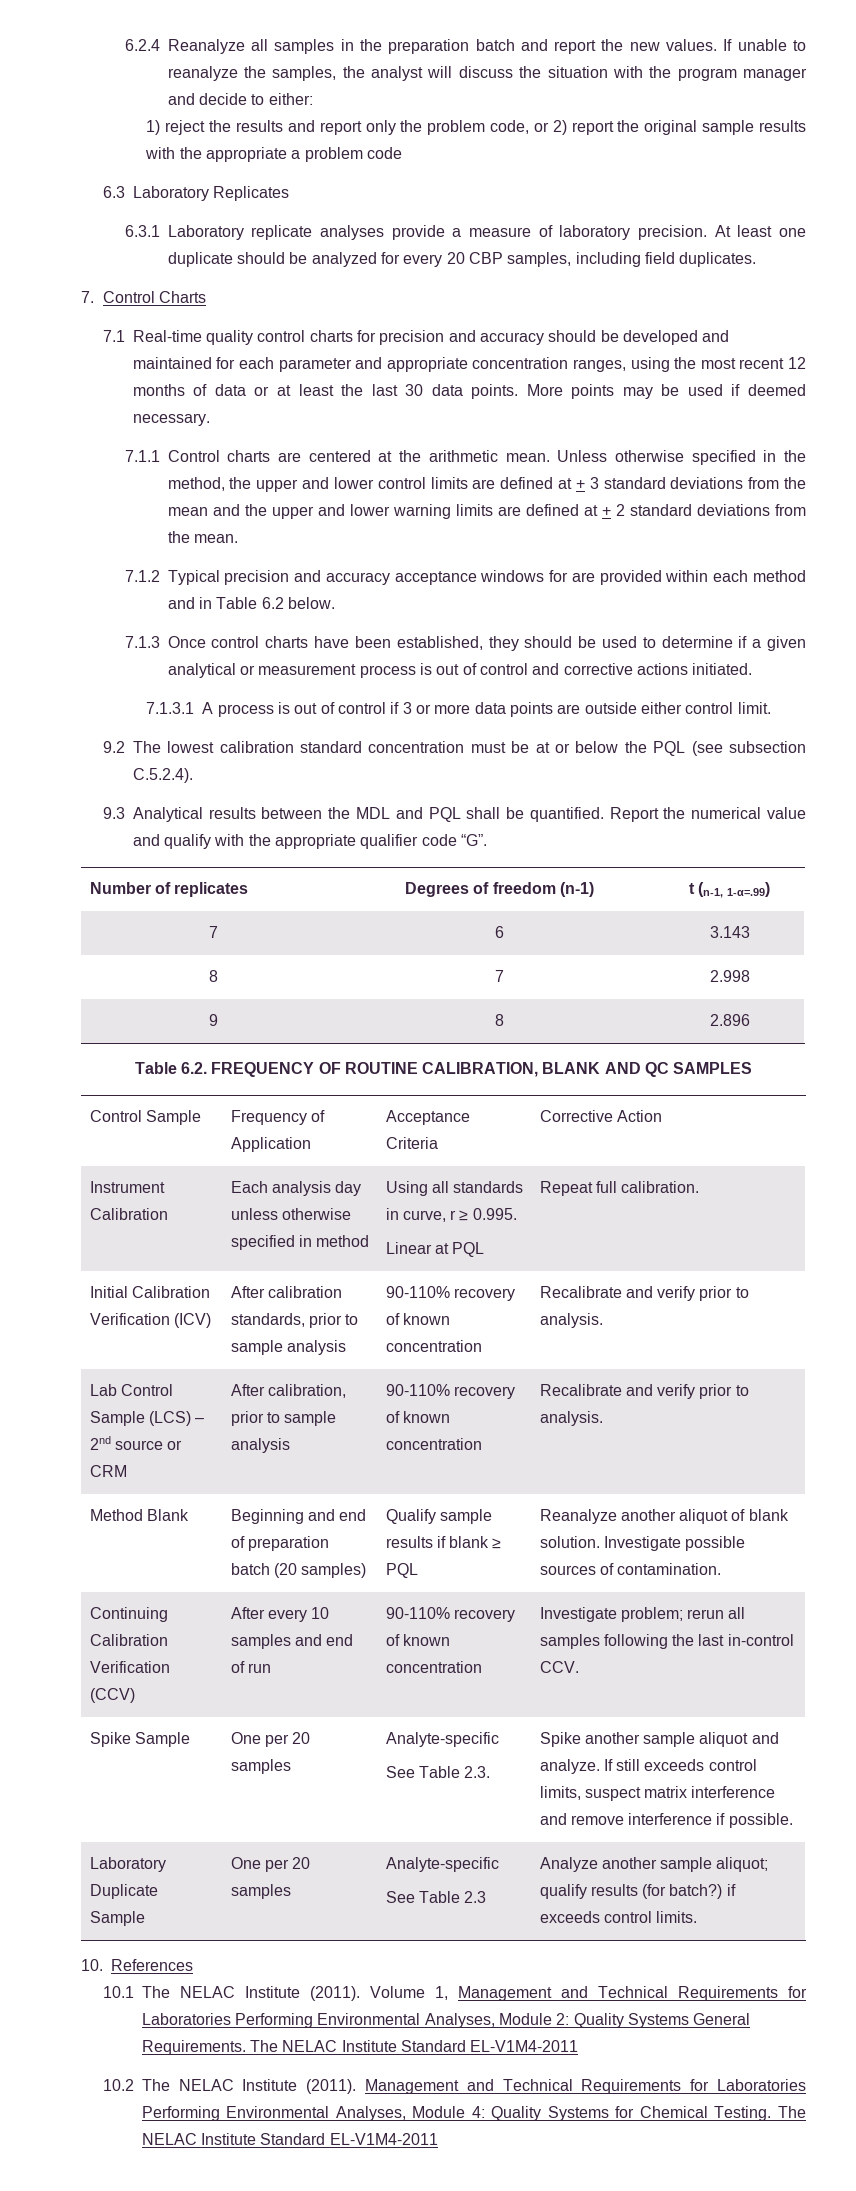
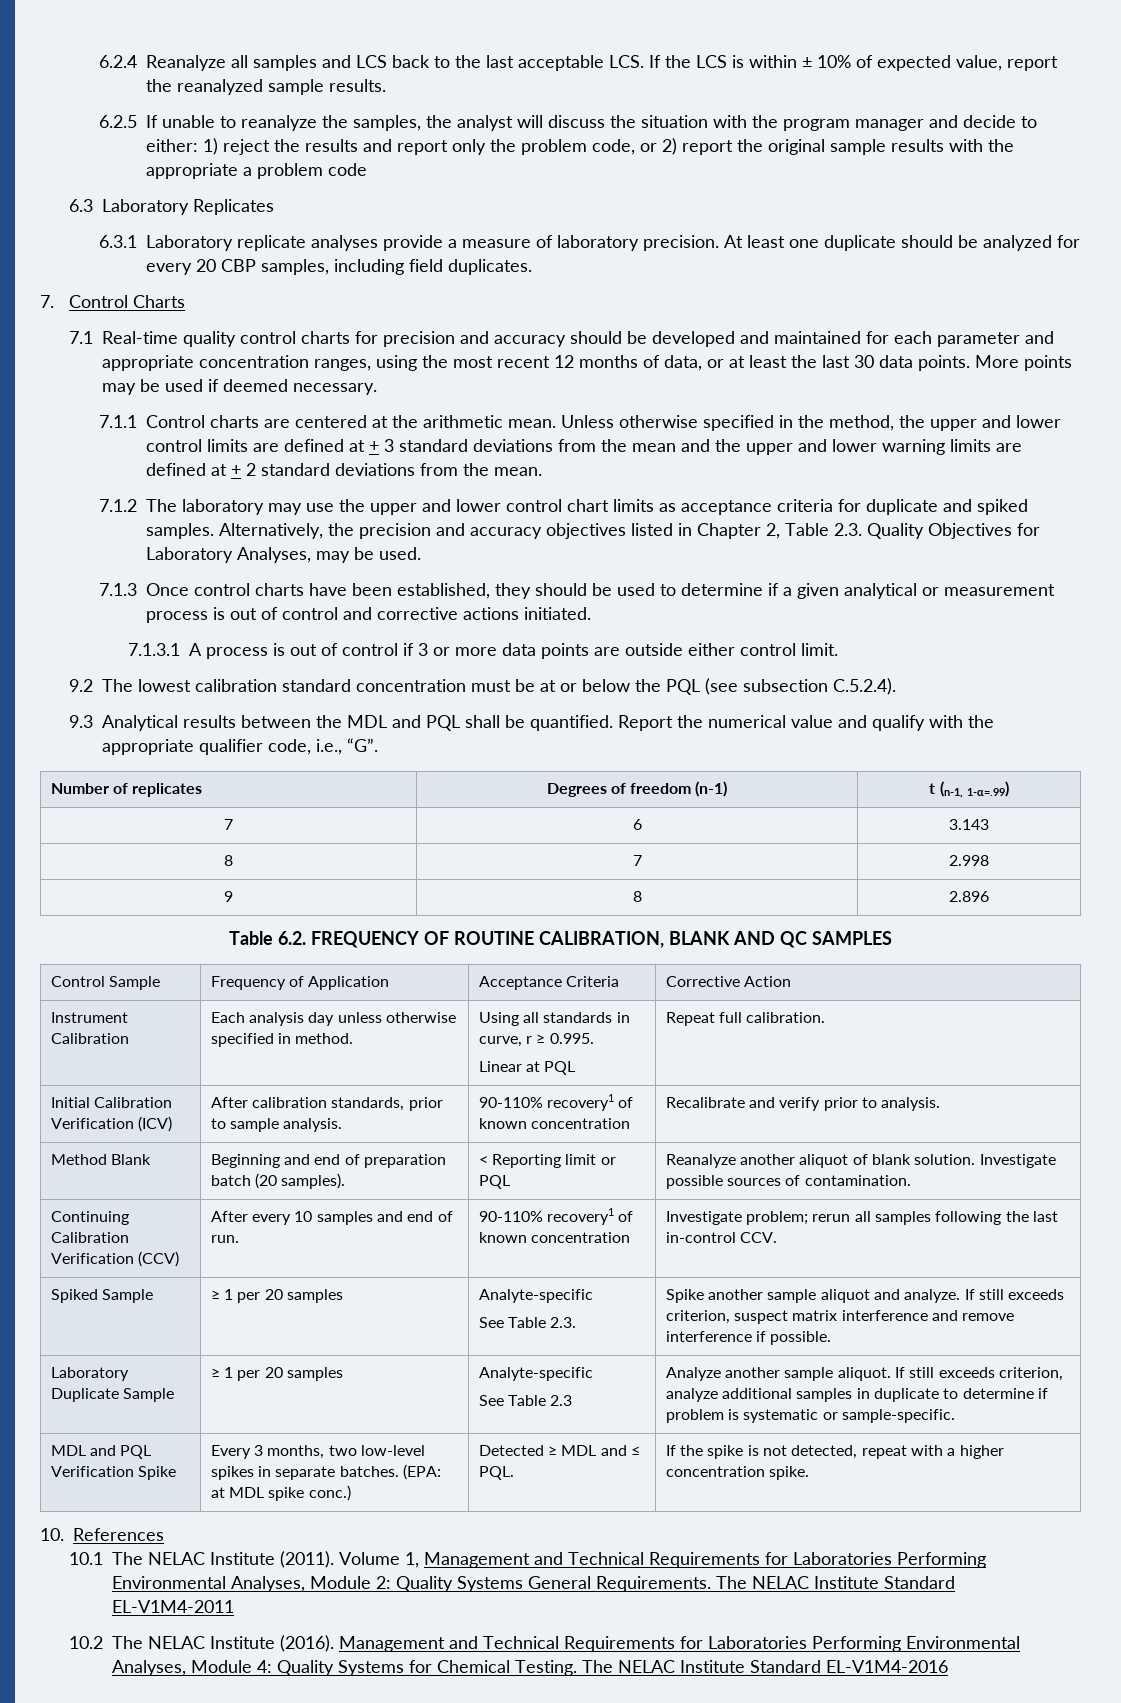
[340,39,718,54] in the preparation batch and report the new values. -> [321,55,1058,71] [145,79,386,95] [98,115,137,128] and LCS back to the last acceptable LCS. If the LCS is within ± 10% of expected value, report the reanalyzed sample results. // 6.2.5
(313, 99) // -> (198, 145) none
[214,384,246,396] data -> [664,355,703,371] data,
[167,570,807,585] [167,597,335,609] Typical precision and accuracy acceptance windows for are provided within each method and in Table 6.2 below. -> [145,499,1028,515] [145,523,1040,539] [145,547,421,563] The laboratory may use the upper and lower control chart limits as acceptance criteria for duplicate and spiked samples. Alternatively, the precision and accuracy objectives listed in Chapter 2, Table 2.3. Quality Objectives for Laboratory Analyses, may be used.
[421,834,457,846] code -> [268,739,343,755] code, i.e.,
[316,1235,370,1247] method -> [295,1033,354,1044] method.
[286,1340,346,1355] [385,1286,515,1301] [385,1313,450,1325] [385,1340,482,1352] [539,1286,749,1301] [539,1313,603,1328] [89,1384,173,1396] [89,1411,205,1426] [89,1436,183,1450] [89,1465,127,1477] [230,1384,346,1398] [230,1411,337,1426] [230,1438,290,1453] [385,1384,515,1399] analysis | 90-110% recovery of known concentration | Recalibrate and verify prior to analysis. // Lab Control Sample (LCS) – 2nd source or CRM | After calibration, prior to sample analysis | 90-110% recovery -> [283,1118,343,1132] [478,1094,615,1111] analysis. | 90-110% recovery1
[301,1563,367,1578] [385,1509,492,1524] [385,1536,502,1549] samples) | Qualify sample results if blank ≥ -> [281,1173,346,1189] [478,1154,616,1168] samples). | < Reporting limit or
[247,1663,271,1673] [385,1607,515,1622] run | 90-110% recovery -> [210,1235,239,1243] [478,1208,615,1225] run. | 90-110% recovery1
[89,1732,190,1747] [230,1732,261,1744] Spike Sample | One -> [50,1289,154,1303] [210,1289,234,1300] Spiked Sample | ≥ 1
[708,1759,757,1771] [539,1786,581,1800] control limits, -> [665,1310,730,1324] criterion,
[230,1857,261,1869] One -> [210,1367,234,1378] ≥ 1
[716,1857,769,1872] [539,1884,736,1899] [539,1911,698,1923] aliquot; qualify results (for batch?) if exceeds control limits. -> [837,1367,1063,1381] [665,1388,1048,1402] [665,1409,955,1423] [50,1445,152,1459] [50,1466,177,1480] [210,1445,425,1459] [210,1464,441,1480] [210,1485,351,1501] [478,1445,640,1456] [478,1466,514,1480] [665,1445,1004,1459] [665,1466,810,1480] aliquot. If still exceeds criterion, analyze additional samples in duplicate to determine if problem is systematic or sample-specific. // MDL and PQL Verification Spike | Every 3 months, two low-level spikes in separate batches. (EPA: at MDL spike conc.) | Detected ≥ MDL and ≤ PQL. | If the spike is not detected, repeat with a higher concentration spike.
[306,2079,357,2094] (2011). -> [280,1635,335,1652] (2016).
[329,2133,438,2145] EL-V1M4-2011 -> [826,1660,949,1673] EL-V1M4-2016

